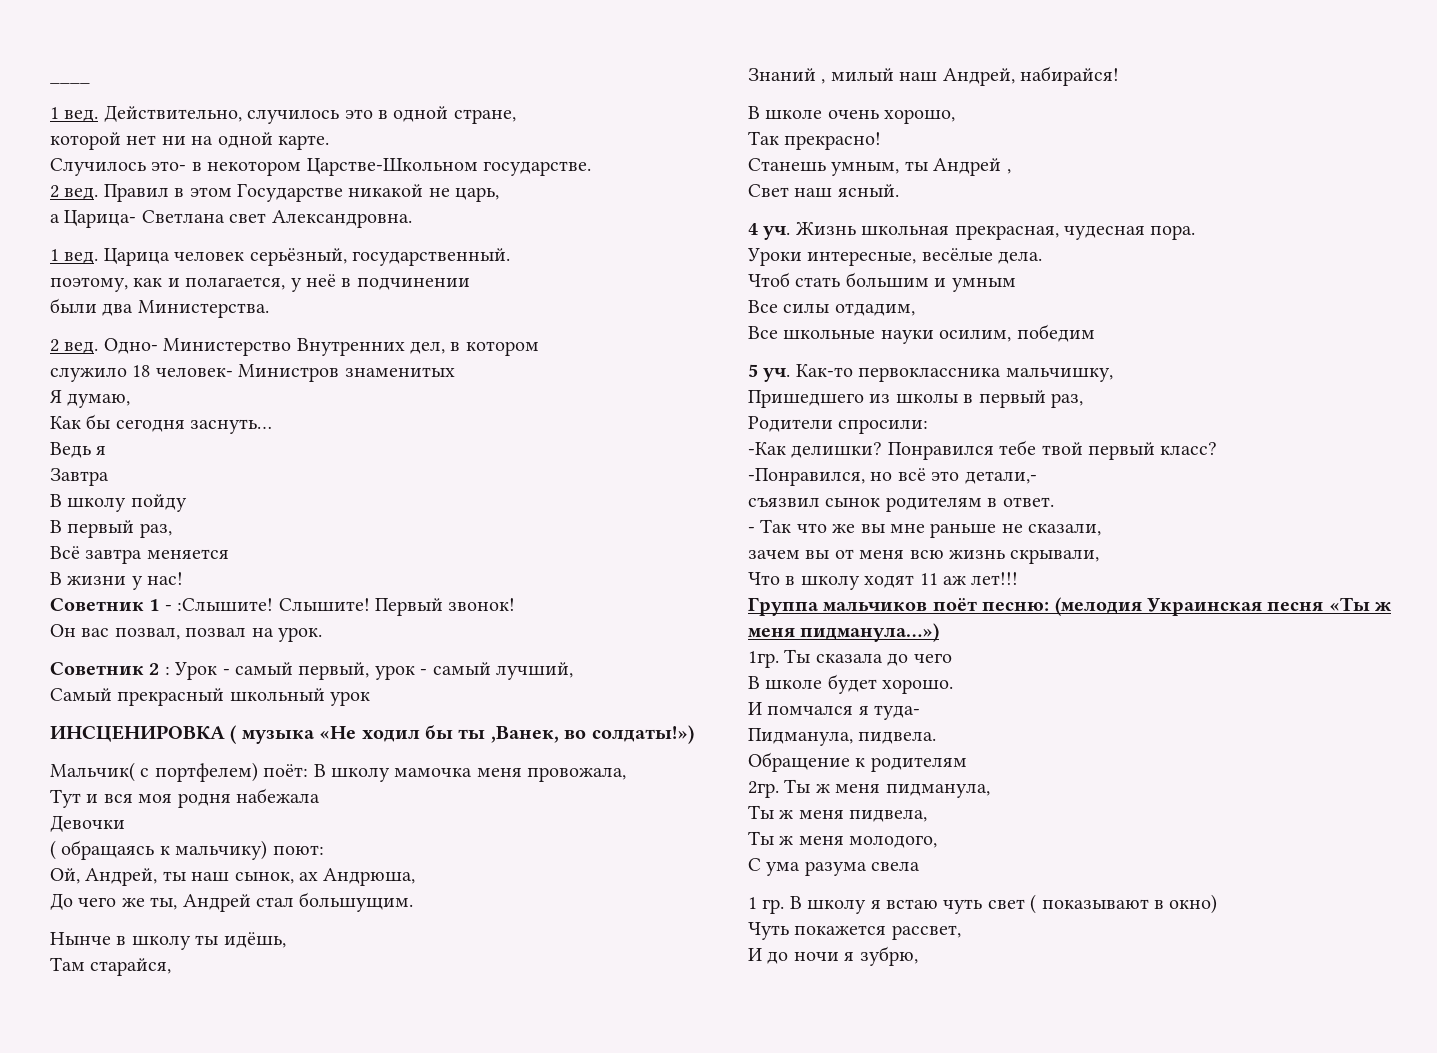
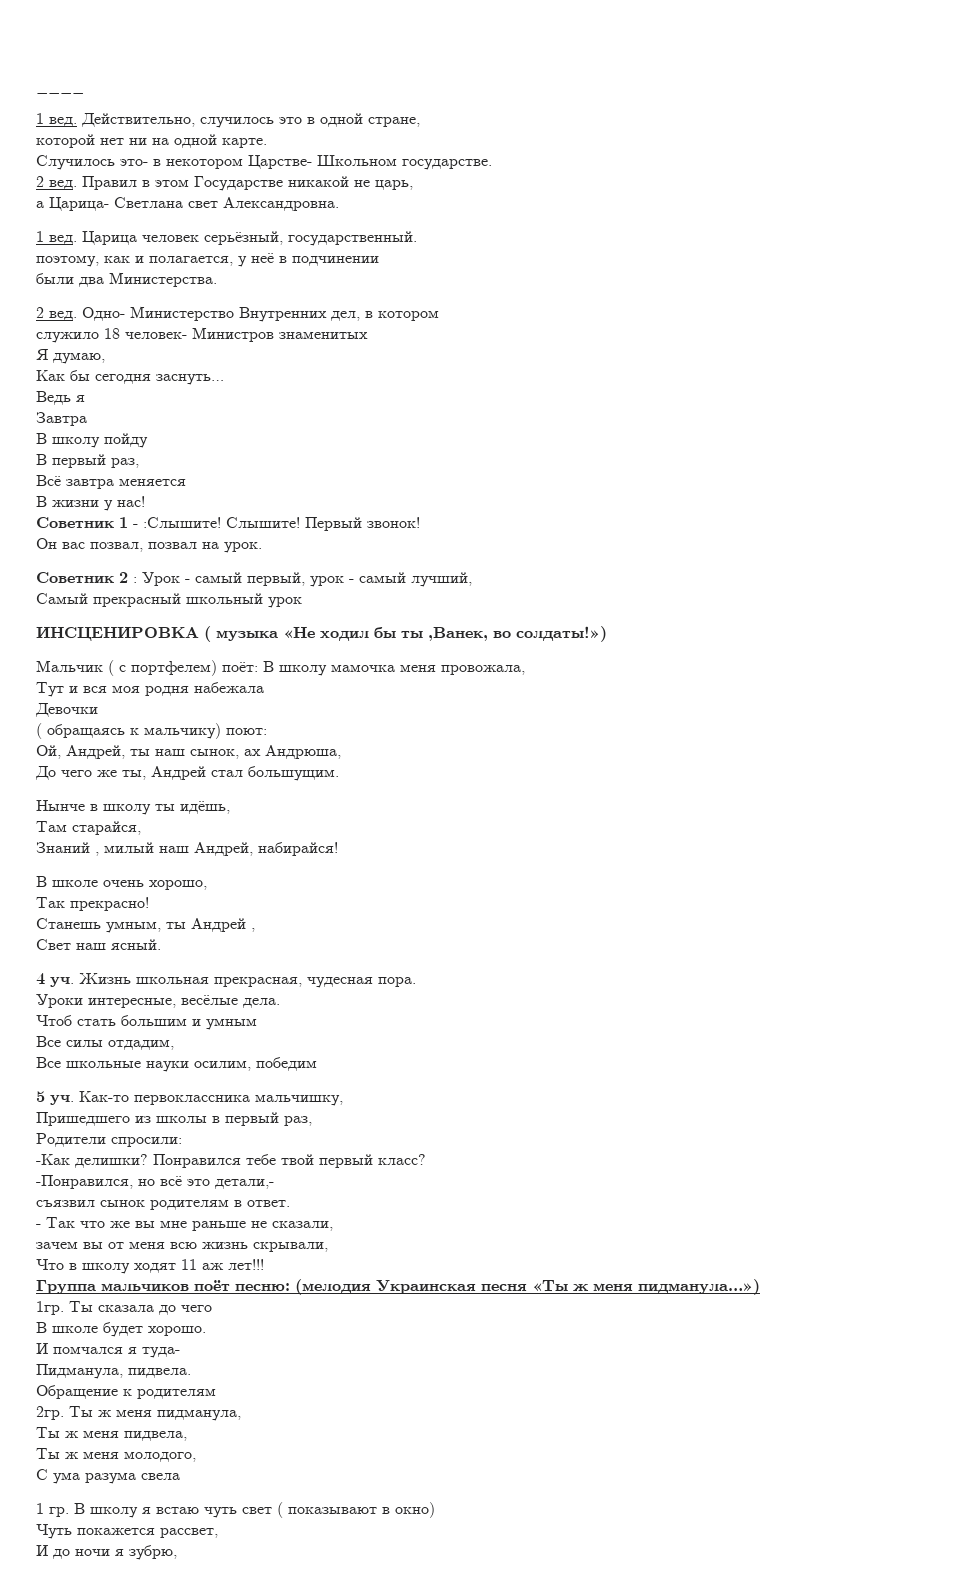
[306,158,478,176] Царстве-Школьном -> [248,155,397,169] Царстве- Школьном
[50,762,135,782] Мальчик( -> [36,660,114,676] Мальчик (

